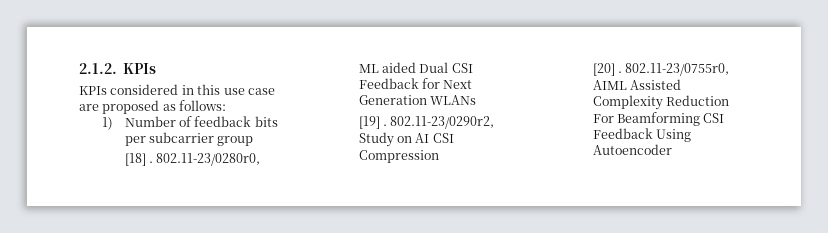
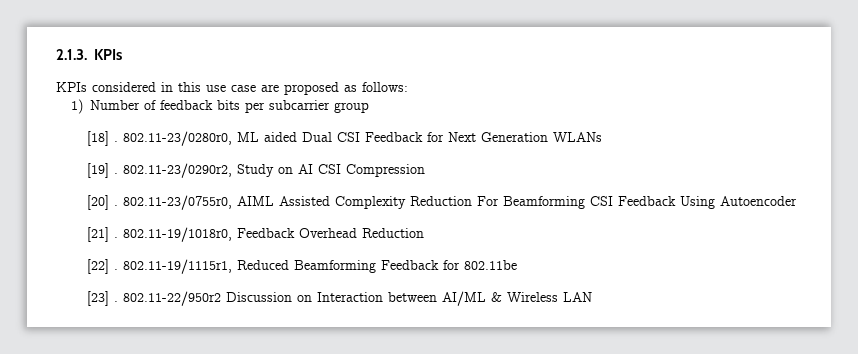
[79,63,117,74] 2.1.2. -> [56,49,87,60] 2.1.3.
(672, 149) none -> [86,227,424,242] [86,259,517,274] [86,291,592,306] // [21] . 802.11-19/1018r0, Feedback Overhead Reduction // [22] . 802.11-19/1115r1, Reduced Beamforming Feedback for 802.11be // [23] . 802.11-22/950r2 Discussion on Interaction between AI/ML & Wireless LAN

